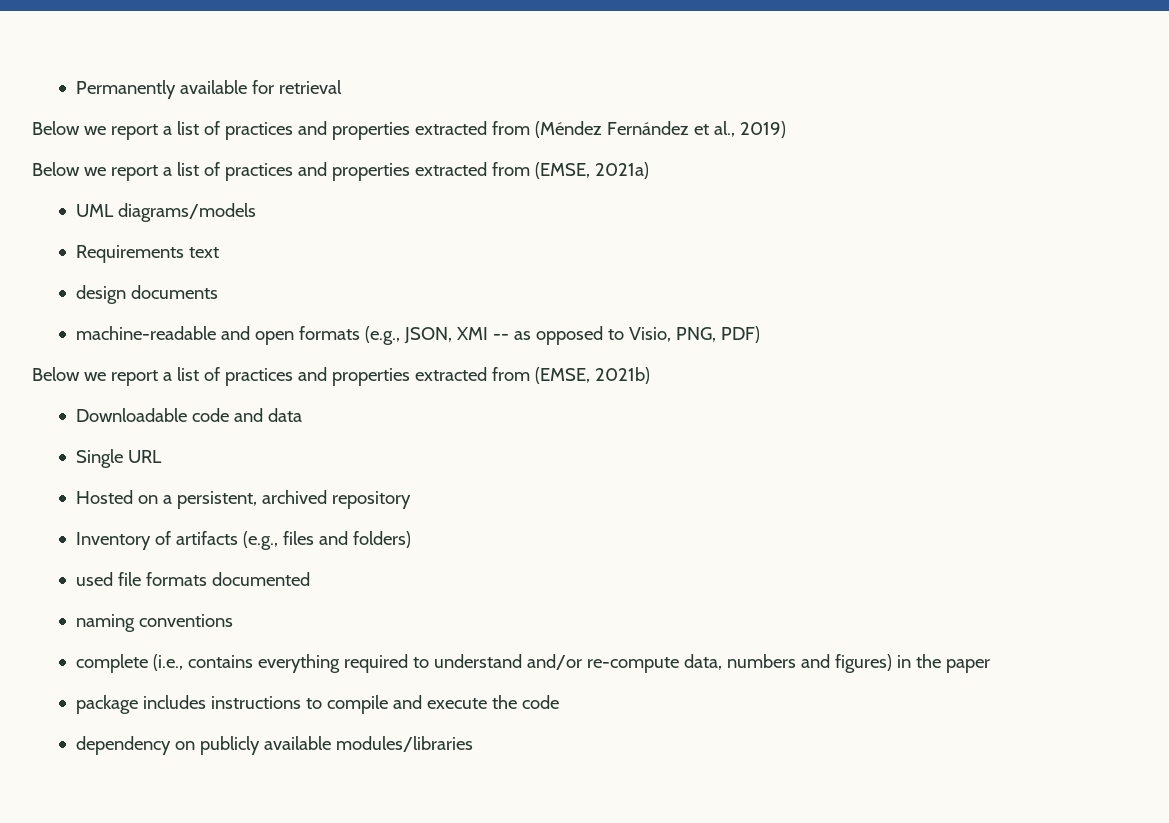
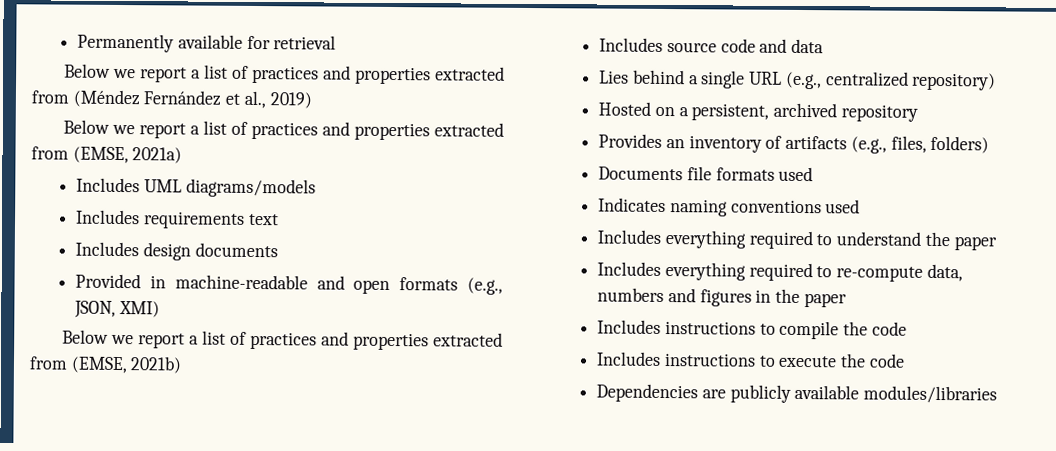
(649, 170) none -> [76,177,141,193] Includes
[75,245,184,263] Requirements -> [76,209,245,229] Includes requirements
(219, 252) none -> [75,241,140,257] Includes
(218, 292) none -> [75,273,166,289] Provided in
[456,326,760,345] XMI -- as opposed to Visio, PNG, PDF) -> [118,300,160,318] XMI)
[75,408,187,422] Downloadable -> [599,37,717,53] Includes source
[75,449,162,468] Single URL -> [599,69,997,91] Lies behind a single URL (e.g., centralized repository)
[75,532,151,550] Inventory -> [598,133,762,153] Provides an inventory
[282,531,348,545] files and -> [890,135,927,153] files,
[75,572,113,586] used -> [598,166,684,181] Documents
[211,572,310,586] documented // -> [778,166,814,182] [598,197,667,213] used // Indicates
[75,654,253,673] // complete (i.e., contains -> [825,199,861,214] [597,229,662,244] used // Includes
[526,654,582,670] and/or -> [924,231,997,251] [597,261,833,282] the paper // Includes everything required to
[834,654,892,673] figures) -> [699,289,752,307] figures
[75,695,206,714] package includes -> [597,319,662,334] Includes
[392,695,422,709] and -> [843,321,907,336] [596,351,776,367] the code // Includes instructions to
[75,736,195,755] dependency on -> [596,383,726,403] Dependencies are

